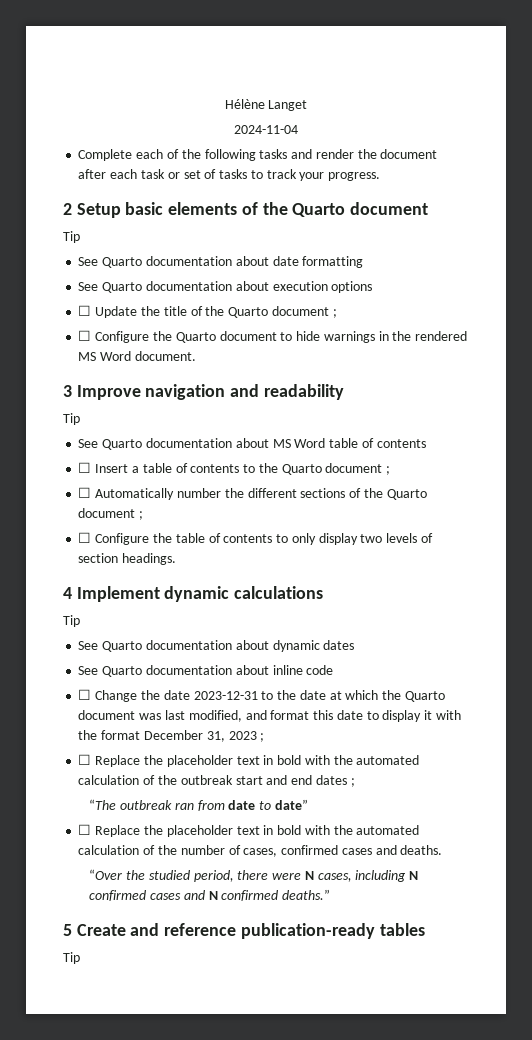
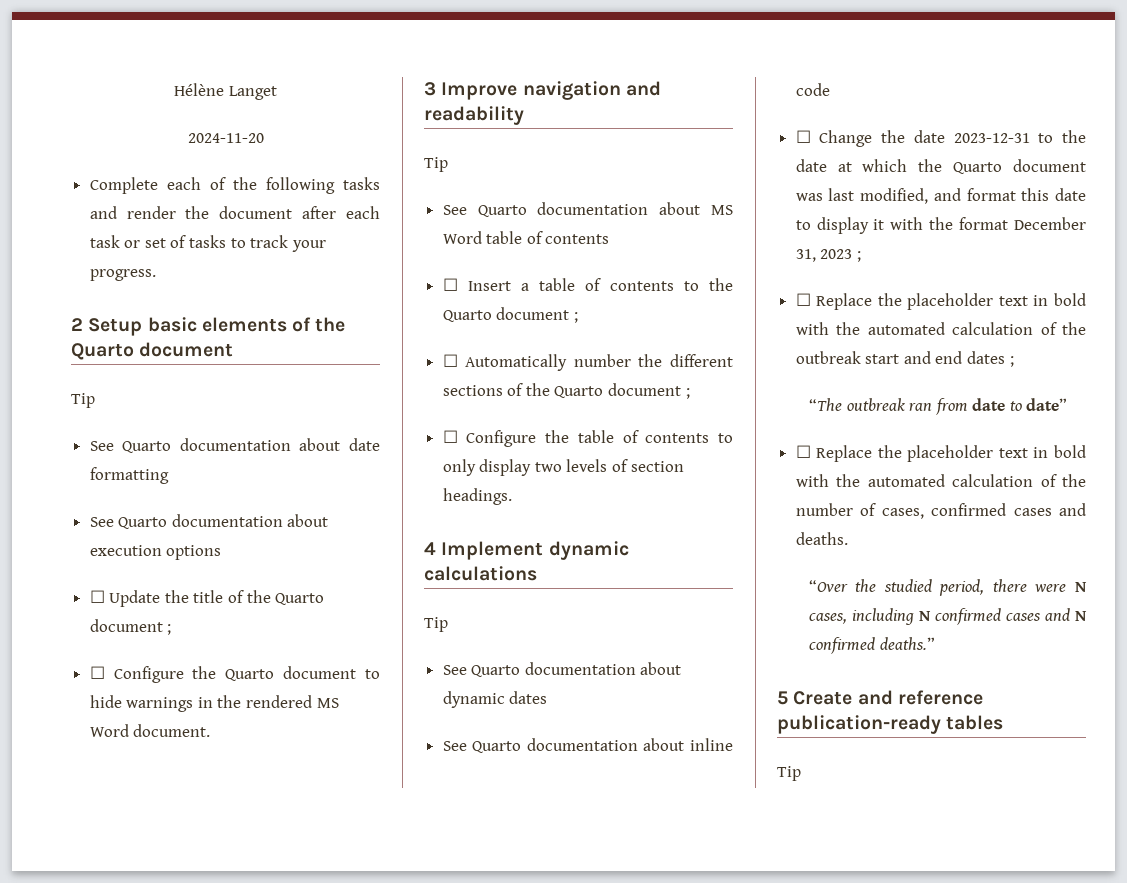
[234,125,298,134] 2024-11-04 -> [187,133,264,143] 2024-11-20

